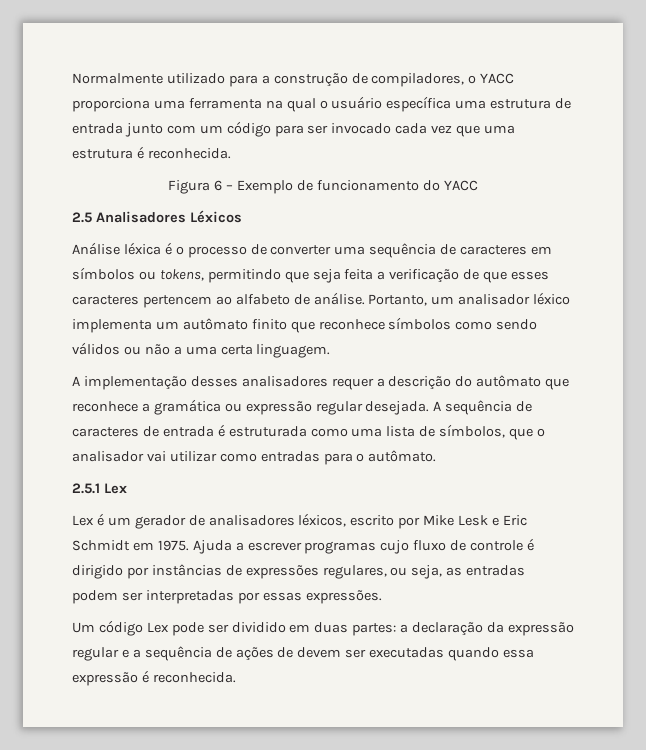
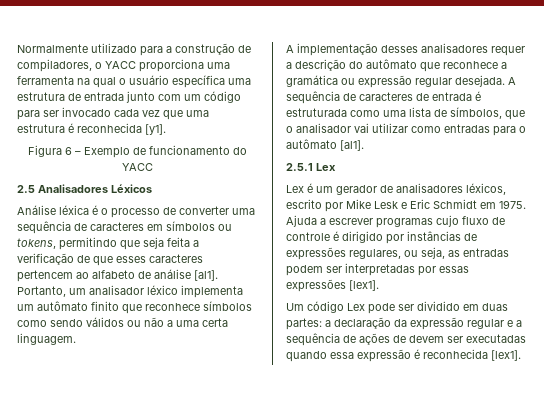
[147,148,231,159] reconhecida. -> [77,123,166,135] reconhecida [y1].
[313,292,365,305] análise. -> [154,269,218,281] análise [al1].
[368,450,437,462] autômato. -> [286,139,364,151] autômato [al1].
[305,590,382,604] expressões. -> [286,279,379,292] expressões [lex1].
[152,672,236,683] reconhecida. -> [423,349,521,361] reconhecida [lex1].

